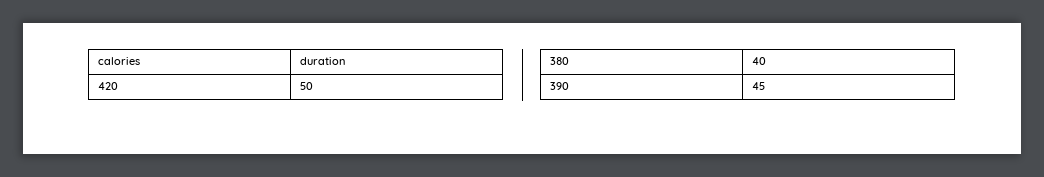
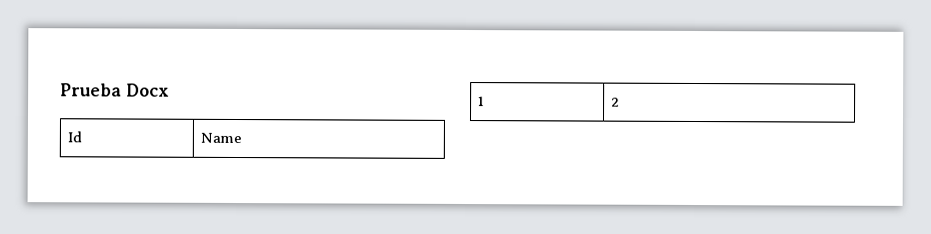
[97,57,140,65] [299,57,345,65] [97,82,118,90] [299,82,313,90] [549,57,569,65] [751,57,766,65] [549,82,569,90] [751,82,765,90] calories | duration // 420 | 50 // 380 | 40 // 390 | 45 -> [60,83,170,97] [67,131,83,143] [200,132,243,144] [478,96,486,107] [611,97,621,107] Prueba Docx // Id | Name // 1 | 2

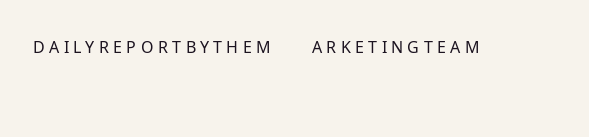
[60,83,170,97] [67,131,83,143] [200,132,243,144] [478,96,486,107] [611,97,621,107] Prueba Docx // Id | Name // 1 | 2 -> [33,41,480,53] D A I L Y R E P O R T B Y T H E M A R K E T I N G T E A M

